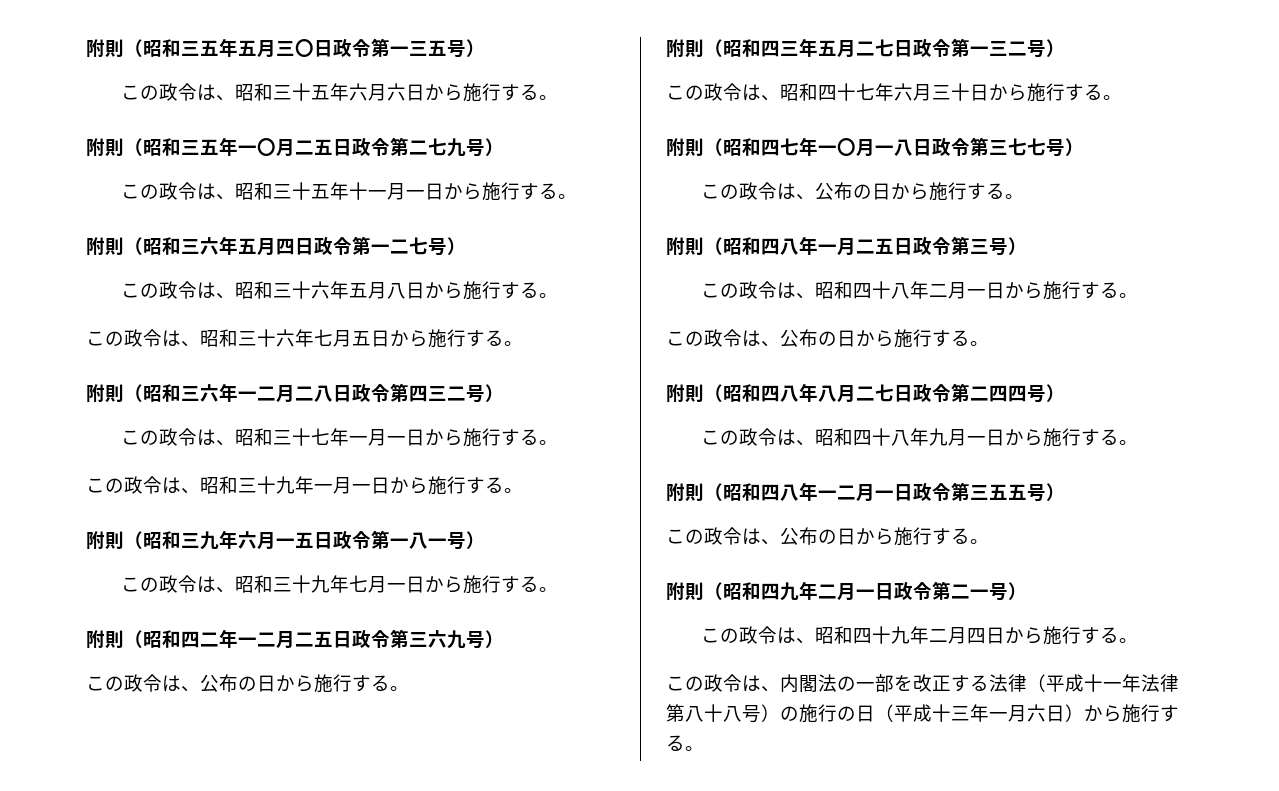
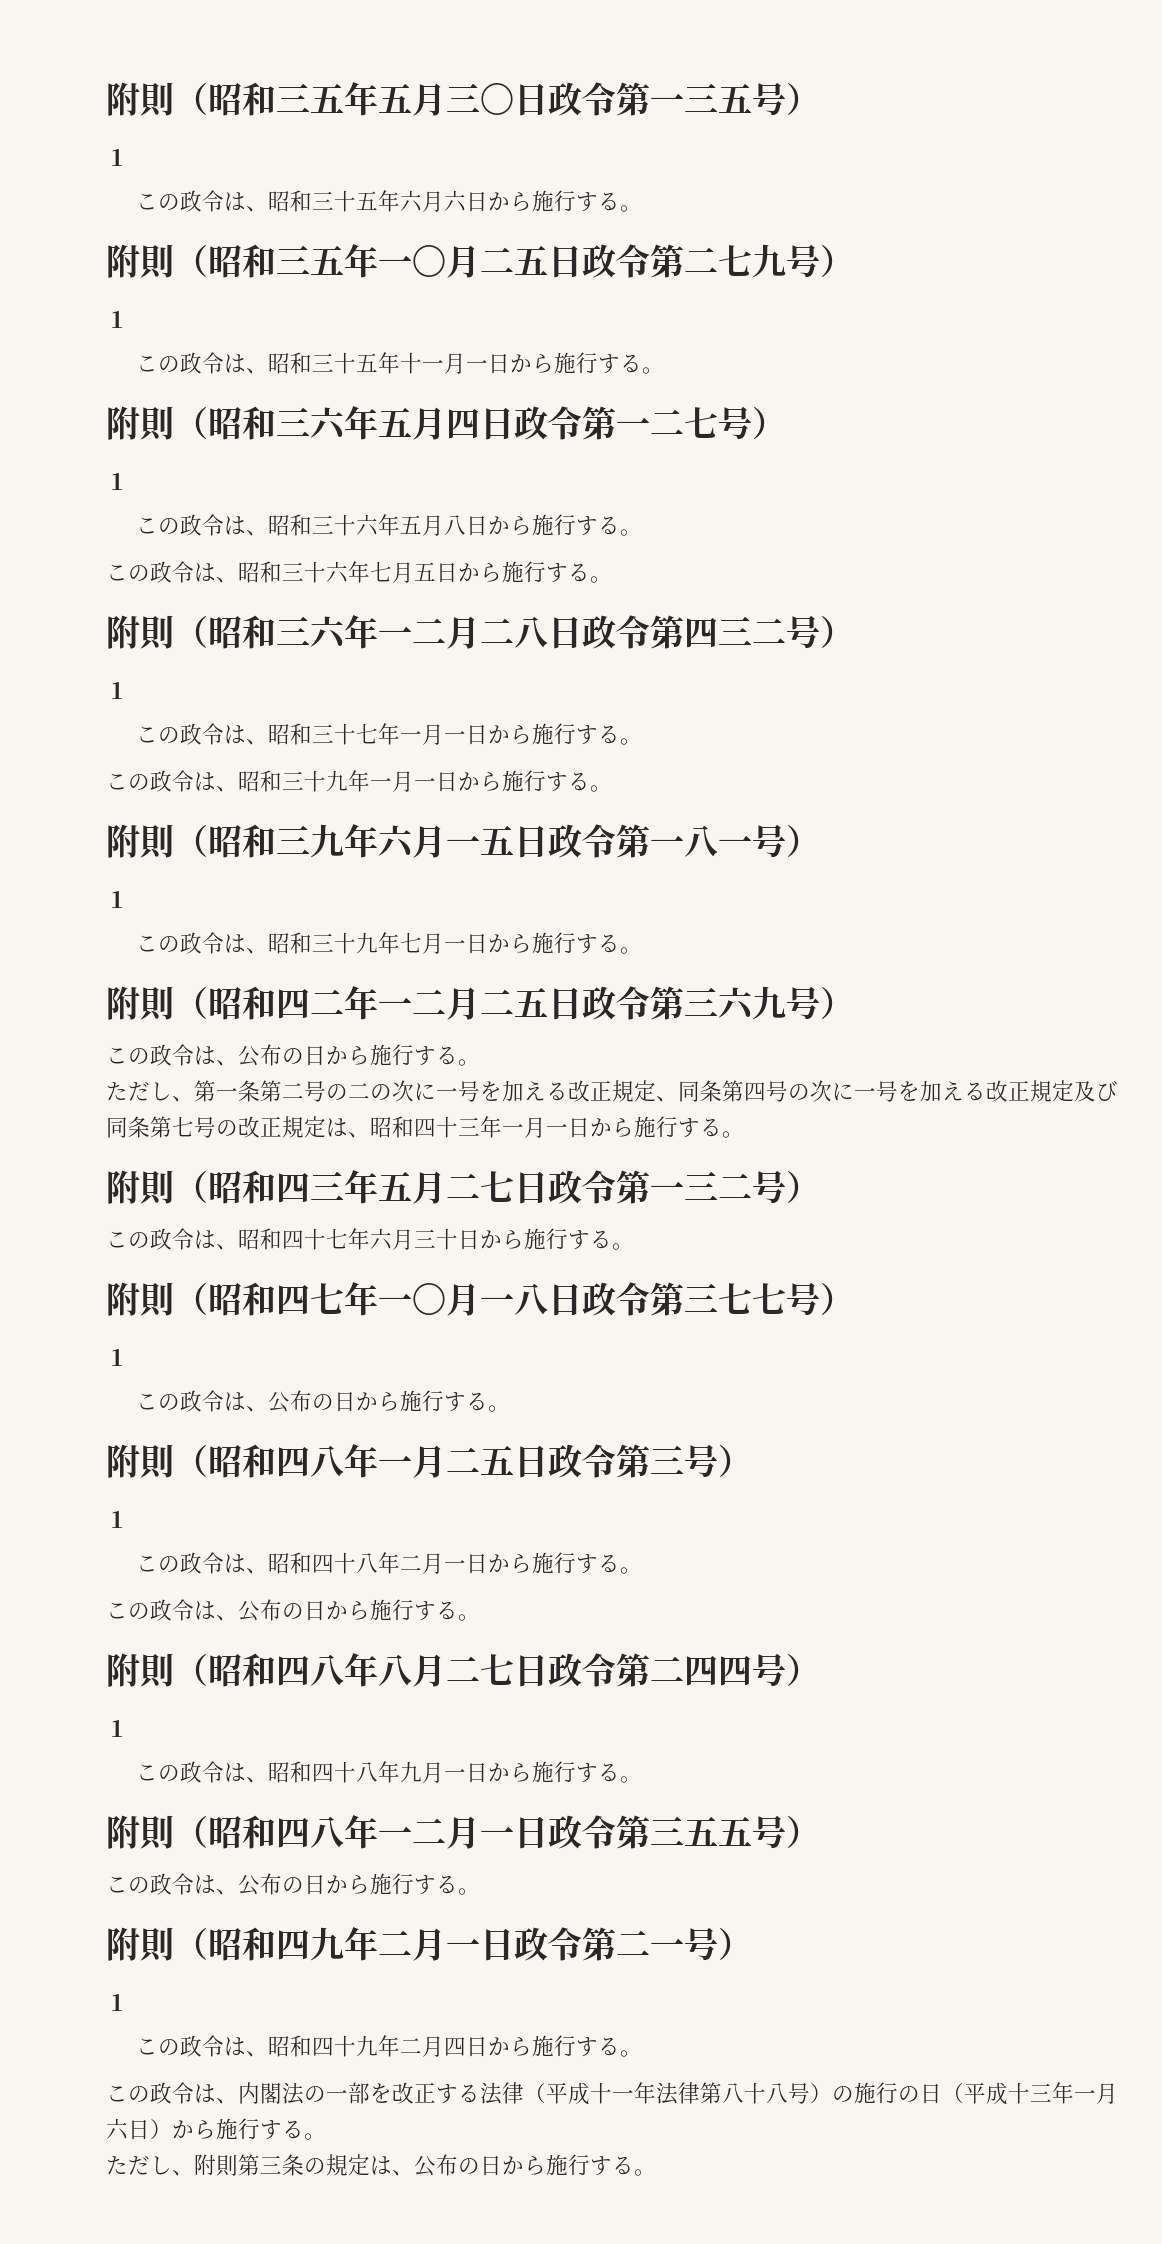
(485, 48) none -> [106,149,128,166] // １
(504, 147) none -> [106,311,128,328] // １
(466, 246) none -> [106,473,128,490] // １
(504, 393) none -> [106,682,128,699] // １
(485, 540) none -> [106,891,128,908] // １
(409, 688) none -> [106,1080,1118,1102] [106,1116,744,1138] // ただし、第一条第二号の二の次に一号を加える改正規定、同条第四号の次に一号を加える改正規定及び同条第七号の改正規定は、昭和四十三年一月一日から施行する。
(1084, 147) none -> [106,1349,128,1366] // １
(1027, 246) none -> [106,1511,128,1528] // １
(1065, 393) none -> [106,1720,128,1737] // １
(1027, 591) none -> [106,1994,128,2011] // １
(704, 748) none -> [106,2154,656,2177] // ただし、附則第三条の規定は、公布の日から施行する。

